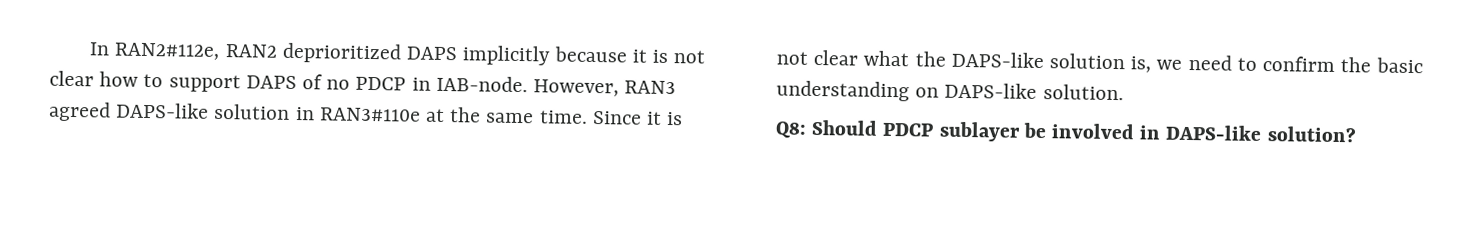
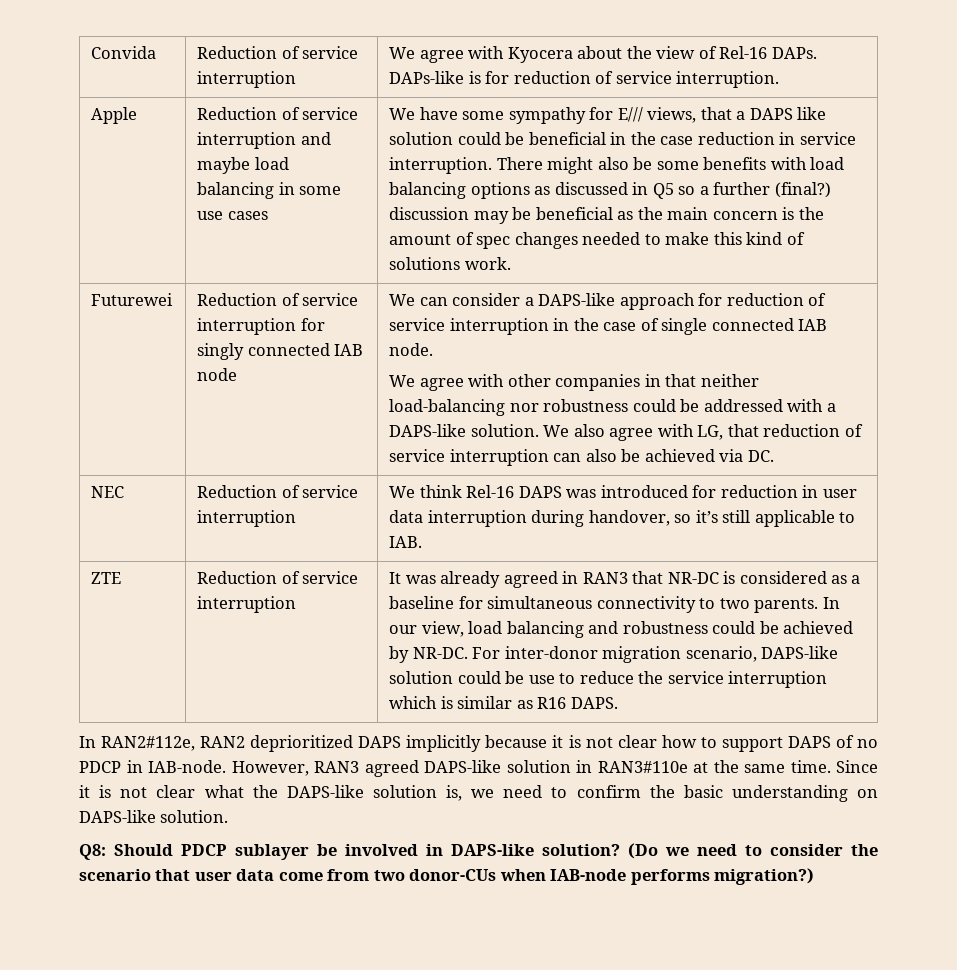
(89, 49) none -> [91,46,157,59] [197,46,359,59] [197,71,297,88] [389,46,817,63] [389,71,780,88] [91,107,138,124] [197,107,359,120] [197,132,331,149] [197,157,289,174] [197,182,342,199] [197,211,268,220] [389,107,826,124] [389,132,856,145] [389,157,845,174] [389,182,831,199] [389,207,824,224] [389,232,805,249] [389,257,511,270] [91,293,174,306] [197,293,359,306] [197,318,325,335] [197,343,364,360] [197,368,238,381] [389,293,827,310] [389,318,828,335] [389,343,434,356] [389,374,759,391] [389,399,836,416] [389,424,863,441] [389,449,774,466] [91,486,125,498] [197,485,359,498] [197,510,297,527] [389,485,857,498] [389,510,856,527] [389,536,423,548] [91,572,122,584] [197,571,359,584] [197,596,297,613] [389,571,861,588] [389,596,840,613] [389,621,854,638] [389,646,839,663] [389,671,828,688] [389,696,618,709] Convida | Reduction of service interruption | We agree with Kyocera about the view of Rel-16 DAPs. DAPs-like is for reduction of service interruption. // Apple | Reduction of service interruption and maybe load balancing in some use cases | We have some sympathy for E/// views, that a DAPS like solution could be beneficial in the case reduction in service interruption. There might also be some benefits with load balancing options as discussed in Q5 so a further (final?) discussion may be beneficial as the main concern is the amount of spec changes needed to make this kind of solutions work. // Futurewei | Reduction of service interruption for singly connected IAB node | We can consider a DAPS-like approach for reduction of service interruption in the case of single connected IAB node. // We agree with other companies in that neither load-balancing nor robustness could be addressed with a DAPS-like solution. We also agree with LG, that reduction of service interruption can also be achieved via DC. // NEC | Reduction of service interruption | We think Rel-16 DAPS was introduced for reduction in user data interruption during handover, so it’s still applicable to IAB. // ZTE | Reduction of service interruption | It was already agreed in RAN3 that NR-DC is considered as a baseline for simultaneous connectivity to two parents. In our view, load balancing and robustness could be achieved by NR-DC. For inter-donor migration scenario, DAPS-like solution could be use to reduce the service interruption which is similar as R16 DAPS. //
(1356, 134) none -> [628,843,878,859] [79,868,815,885] (Do we need to consider the scenario that user data come from two donor-CUs when IAB-node performs migration?)

